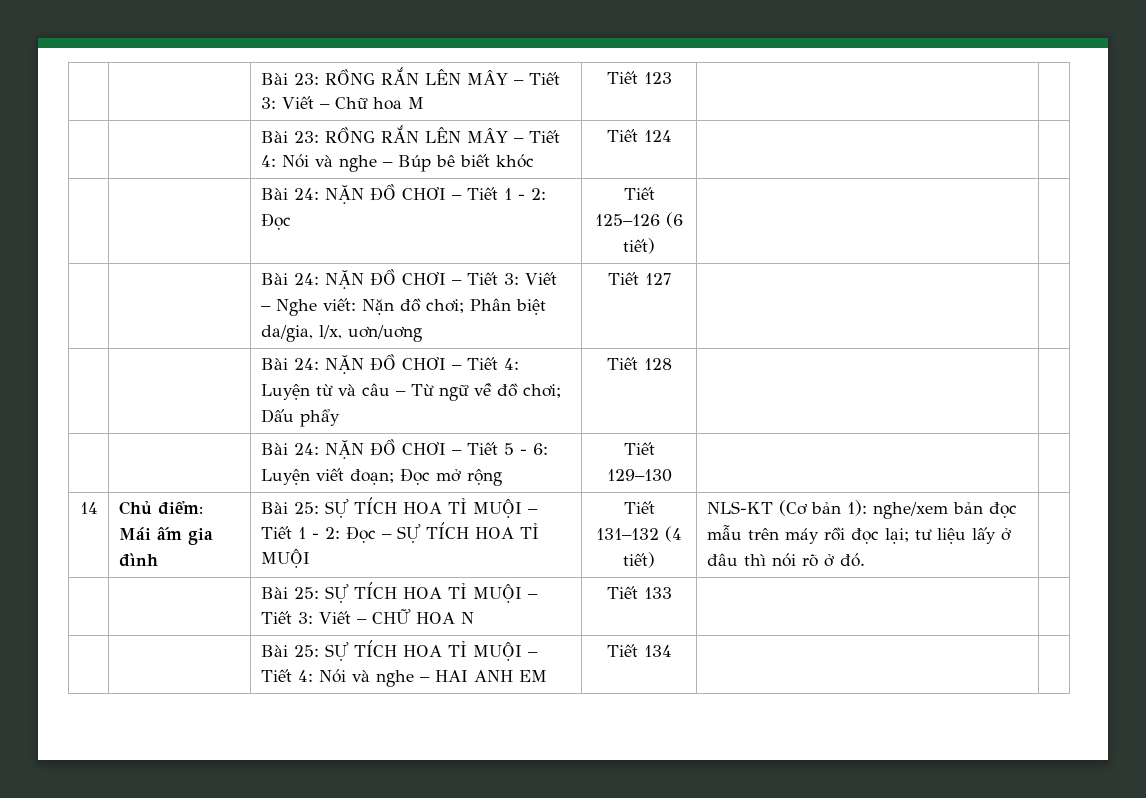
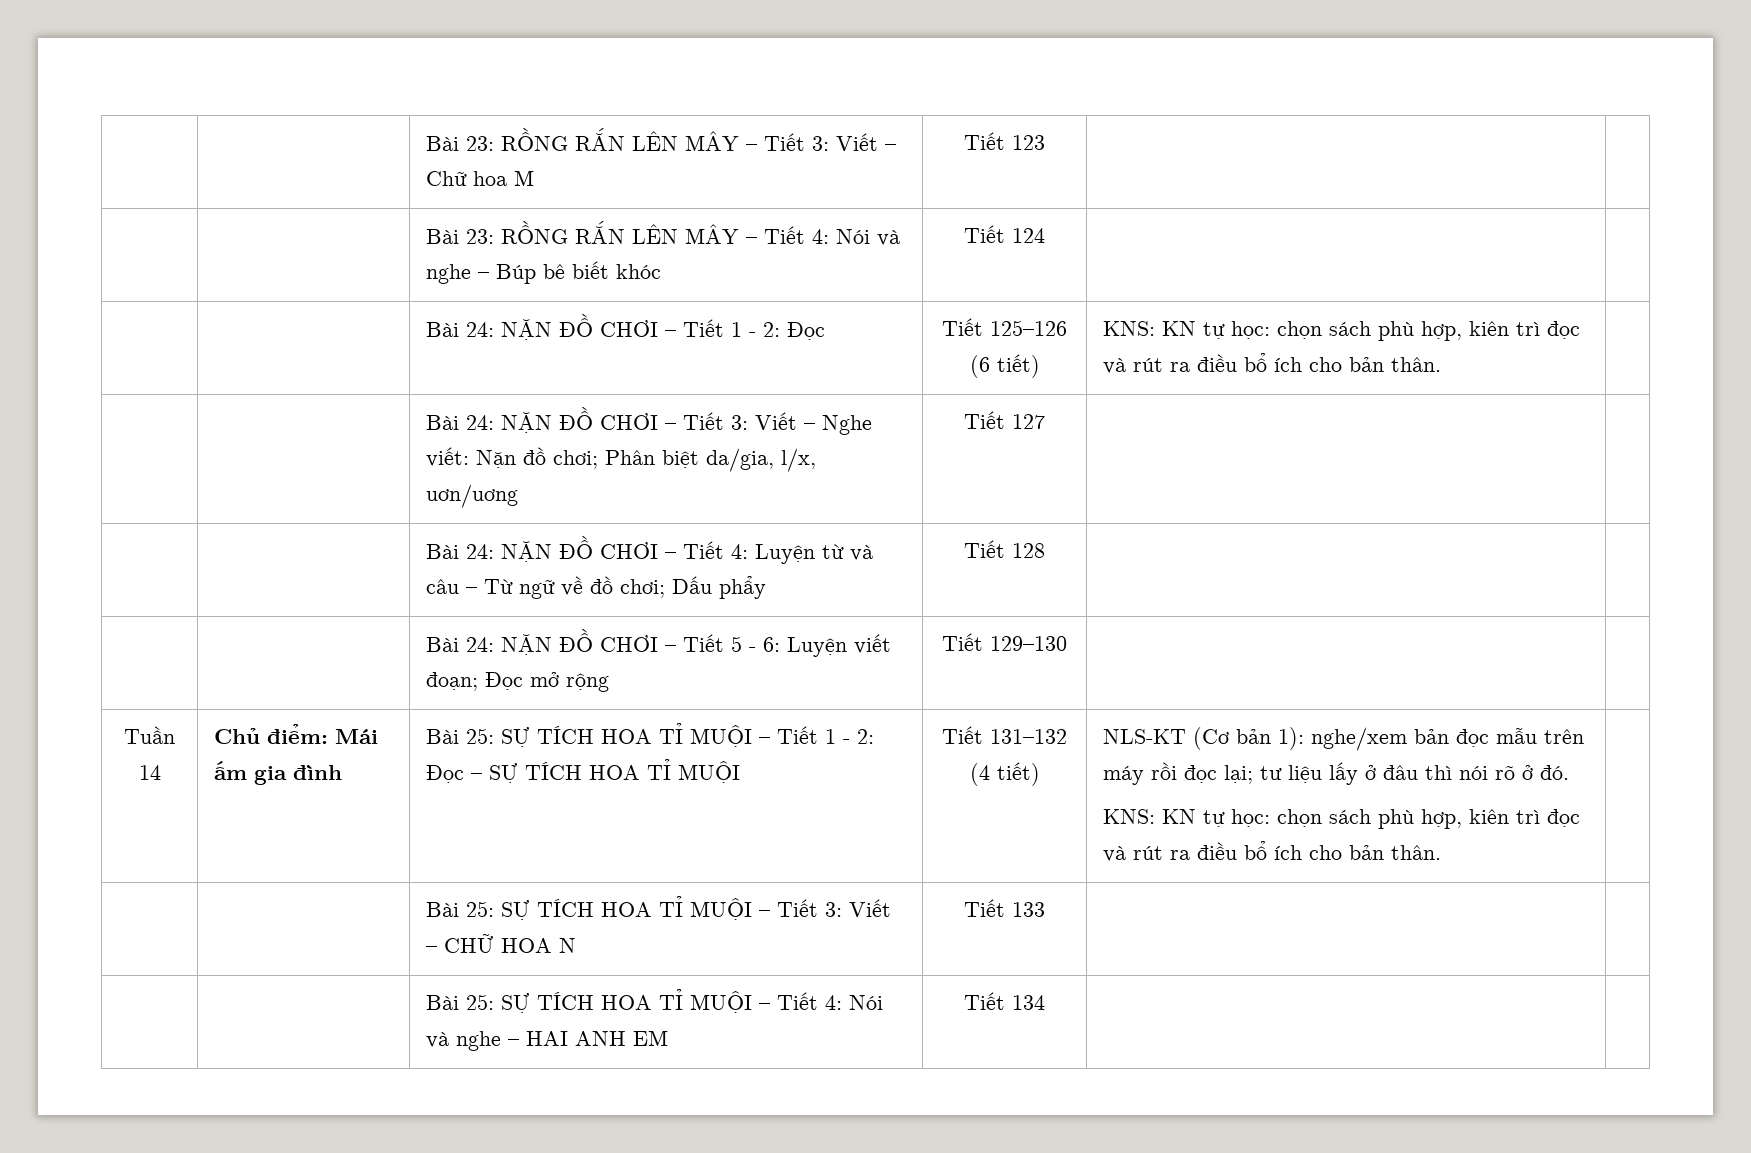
(655, 246) none -> [1102,321,1580,341] [1102,353,1441,374] KNS: KN tự học: chọn sách phù hợp, kiên trì đọc và rút ra điều bổ ích cho bản thân.
(672, 475) none -> [124,726,175,744] Tuần
(865, 560) none -> [1102,809,1580,829] [1102,841,1441,862] // KNS: KN tự học: chọn sách phù hợp, kiên trì đọc và rút ra điều bổ ích cho bản thân.

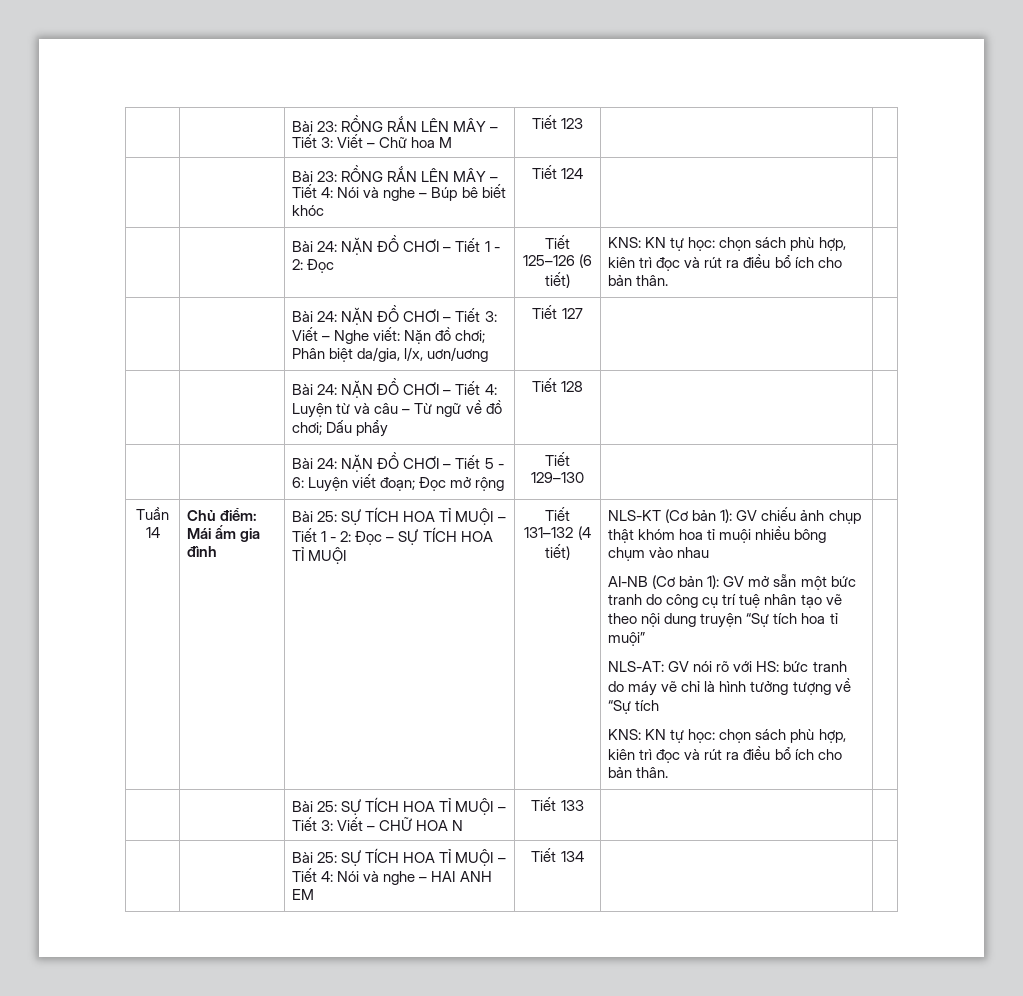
[1310,727,1584,751] [1102,762,1569,785] nghe/xem bản đọc mẫu trên máy rồi đọc lại; tư liệu lấy ở đâu thì nói rõ ở đó. -> [736,507,861,524] [608,526,827,543] [608,547,710,561] [608,574,856,590] [608,594,842,608] [608,613,838,628] [608,632,646,646] [608,661,847,672] [608,678,851,696] [608,700,660,714] GV chiếu ảnh chụp thật khóm hoa tỉ muội nhiều bông chụm vào nhau // AI-NB (Cơ bản 1): GV mở sẵn một bức tranh do công cụ trí tuệ nhân tạo vẽ theo nội dung truyện “Sự tích hoa tỉ muội” // NLS-AT: GV nói rõ với HS: bức tranh do máy vẽ chỉ là hình tưởng tượng về “Sự tích

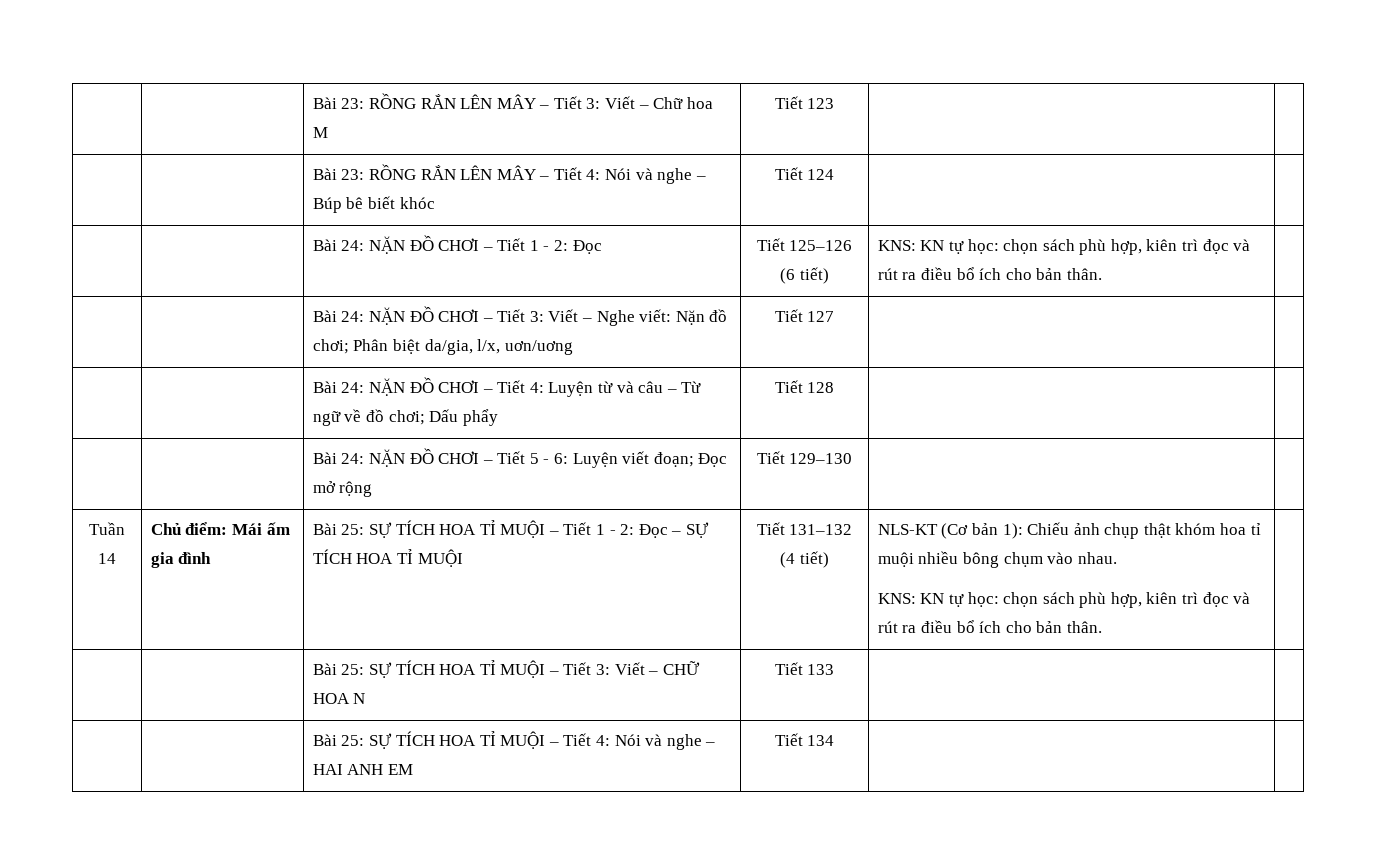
[736,507,797,521] GV chiếu -> [1027,522,1070,535] Chiếu
[677,547,710,558] [608,574,856,590] [608,594,842,608] [608,613,838,628] [608,632,646,646] [608,661,847,672] [608,678,851,696] [608,700,660,714] nhau // AI-NB (Cơ bản 1): GV mở sẵn một bức tranh do công cụ trí tuệ nhân tạo vẽ theo nội dung truyện “Sự tích hoa tỉ muội” // NLS-AT: GV nói rõ với HS: bức tranh do máy vẽ chỉ là hình tưởng tượng về “Sự tích -> [1077,552,1117,564] nhau.

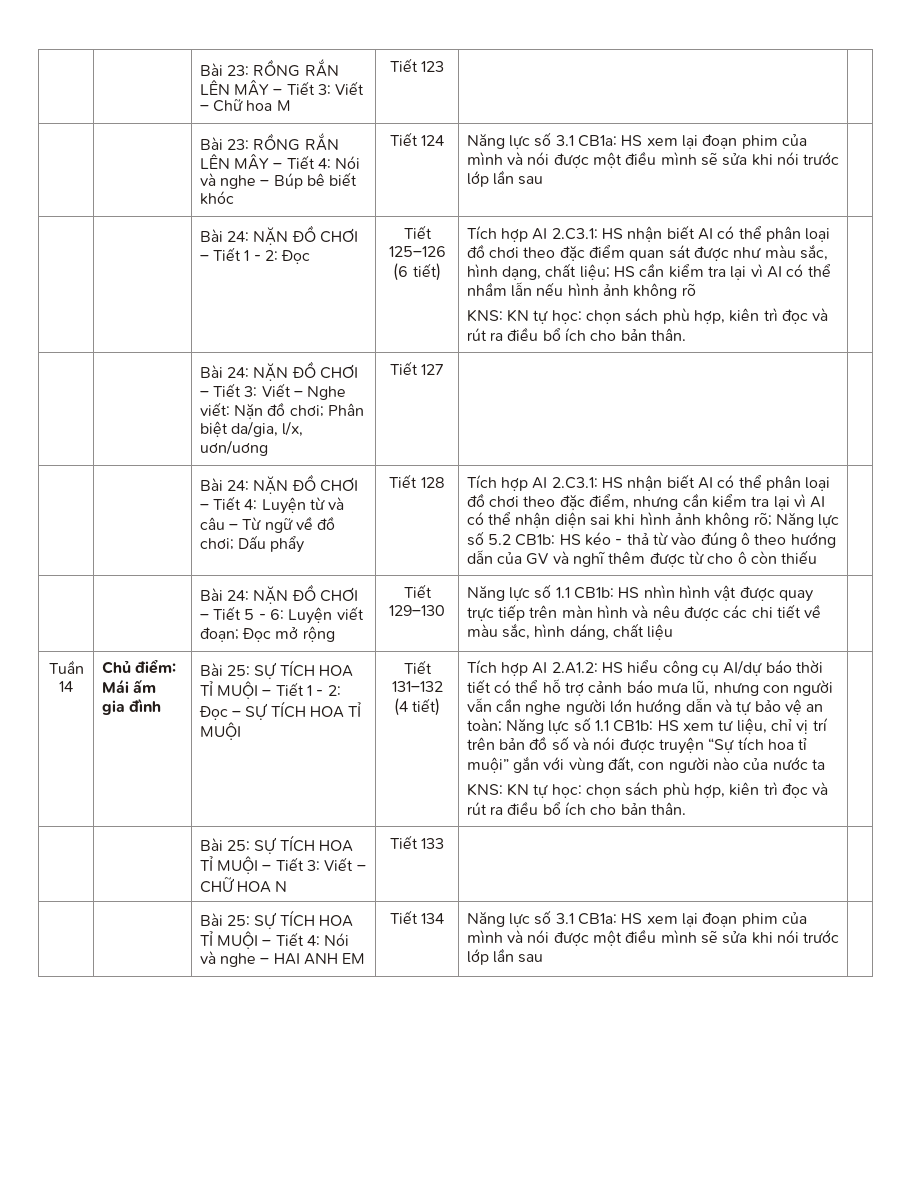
(835, 174) none -> [466,132,807,149] [466,151,840,168] [466,170,544,187] Năng lực số 3.1 CB1a: HS xem lại đoạn phim của mình và nói được một điều mình sẽ sửa khi nói trước lớp lần sau
(829, 275) none -> [466,225,831,242] [466,244,828,261] [466,263,831,280] [466,282,696,299] Tích hợp AI 2.C3.1: HS nhận biết AI có thể phân loại đồ chơi theo đặc điểm quan sát được như màu sắc, hình dạng, chất liệu; HS cần kiểm tra lại vì AI có thể nhầm lẫn nếu hình ảnh không rõ //
(835, 387) none -> [466,474,831,491] [466,493,826,510] [466,512,840,528] [466,531,836,548] [466,550,818,567] Tích hợp AI 2.C3.1: HS nhận biết AI có thể phân loại đồ chơi theo đặc điểm, nhưng cần kiểm tra lại vì AI có thể nhận diện sai khi hình ảnh không rõ; Năng lực số 5.2 CB1b: HS kéo - thả từ vào đúng ô theo hướng dẫn của GV và nghĩ thêm được từ cho ô còn thiếu
(853, 458) none -> [466,584,813,602] [466,604,822,621] [466,623,674,640] Năng lực số 1.1 CB1b: HS nhìn hình vật được quay trực tiếp trên màn hình và nêu được các chi tiết về màu sắc, hình dáng, chất liệu
[877,522,1261,539] [877,551,1117,568] NLS-KT (Cơ bản 1): Chiếu ảnh chụp thật khóm hoa tỉ muội nhiều bông chụm vào nhau. -> [466,660,823,676] [466,679,834,696] [466,698,824,715] [466,717,828,734] [466,736,808,754] [466,756,825,773] Tích hợp AI 2.A1.2: HS hiểu công cụ AI/dự báo thời tiết có thể hỗ trợ cảnh báo mưa lũ, nhưng con người vẫn cần nghe người lớn hướng dẫn và tự bảo vệ an toàn; Năng lực số 1.1 CB1b: HS xem tư liệu, chỉ vị trí trên bản đồ số và nói được truyện “Sự tích hoa tỉ muội” gắn với vùng đất, con người nào của nước ta
(835, 740) none -> [466,910,807,927] [466,929,840,946] [466,948,544,965] Năng lực số 3.1 CB1a: HS xem lại đoạn phim của mình và nói được một điều mình sẽ sửa khi nói trước lớp lần sau

